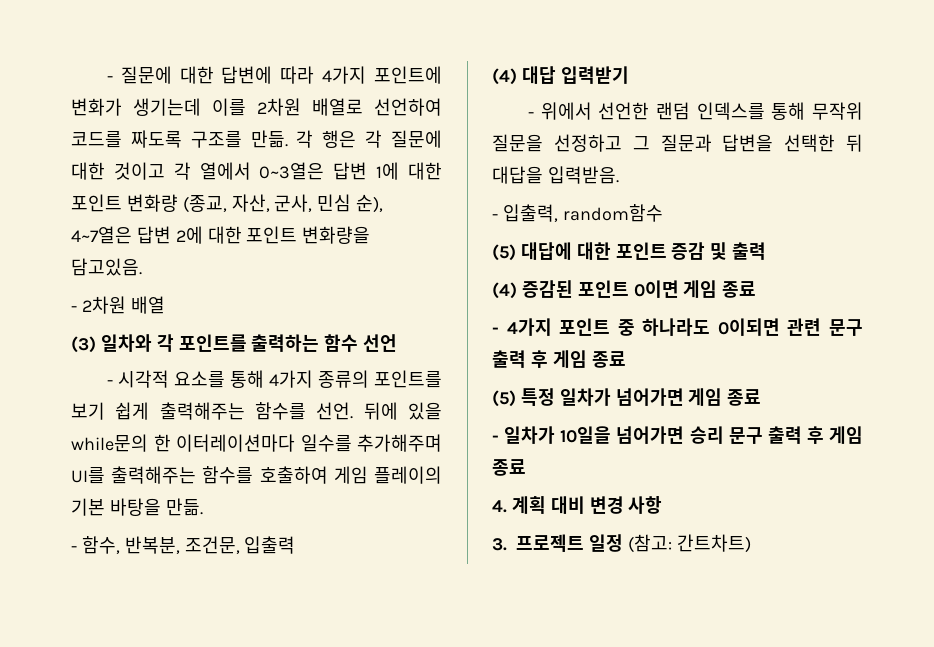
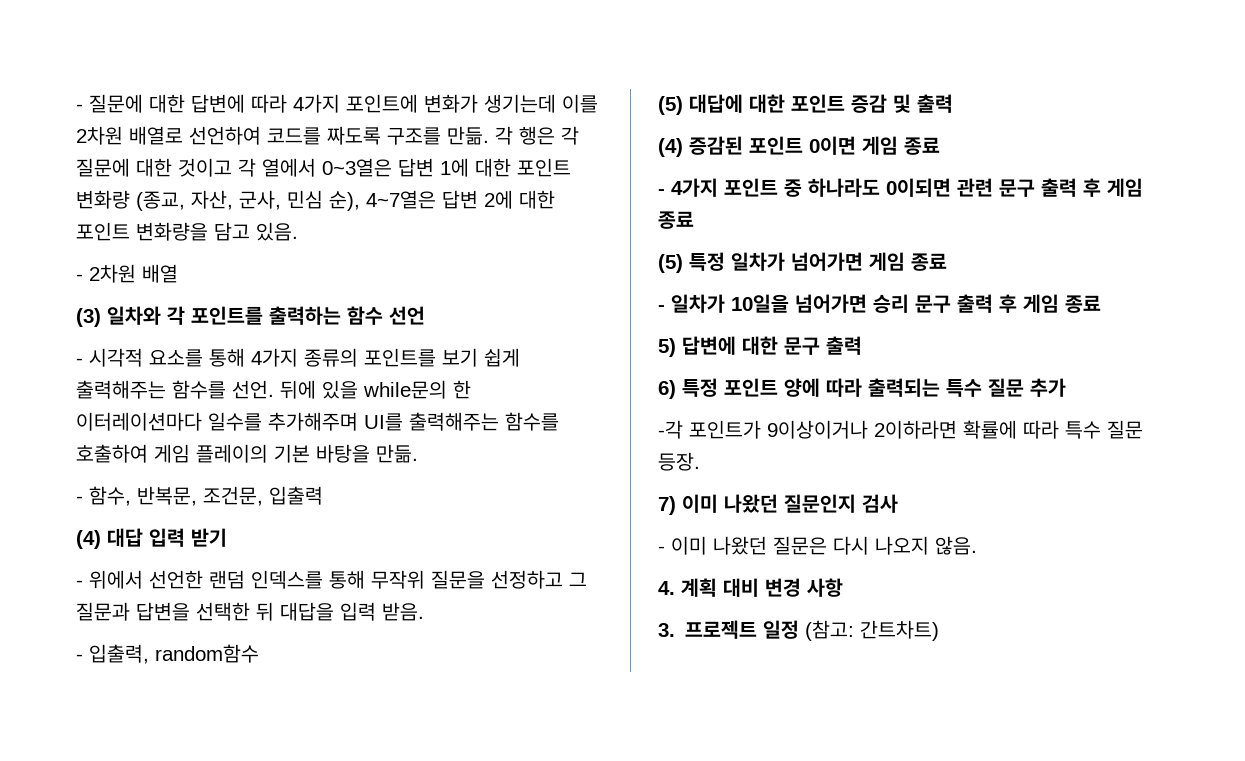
[71,258,142,276] 담고있음. -> [214,222,298,241] 담고 있음.
[124,536,180,554] 반복분, -> [137,486,197,506] 반복문,
[560,66,629,84] 입력받기 -> [149,528,227,547] 입력 받기
[547,166,619,184] 입력받음. -> [340,602,424,621] 입력 받음.
(526, 467) none -> [658,336,862,357] [658,378,1066,399] [658,420,1143,439] [658,452,700,471] [658,494,898,515] [658,536,977,555] // 5) 답변에 대한 문구 출력 // 6) 특정 포인트 양에 따라 출력되는 특수 질문 추가 // -각 포인트가 9이상이거나 2이하라면 확률에 따라 특수 질문 등장. // 7) 이미 나왔던 질문인지 검사 // - 이미 나왔던 질문은 다시 나오지 않음.

